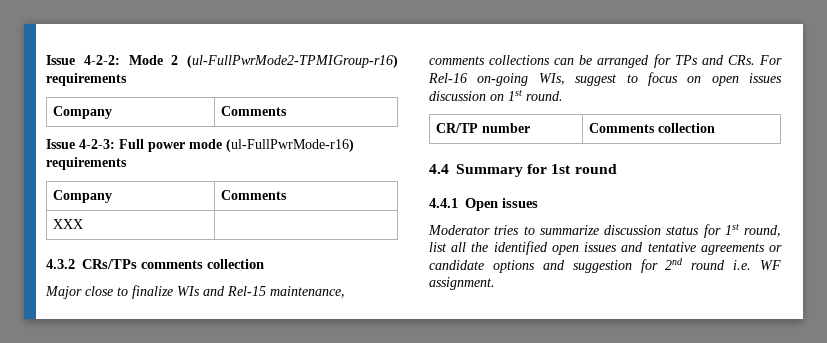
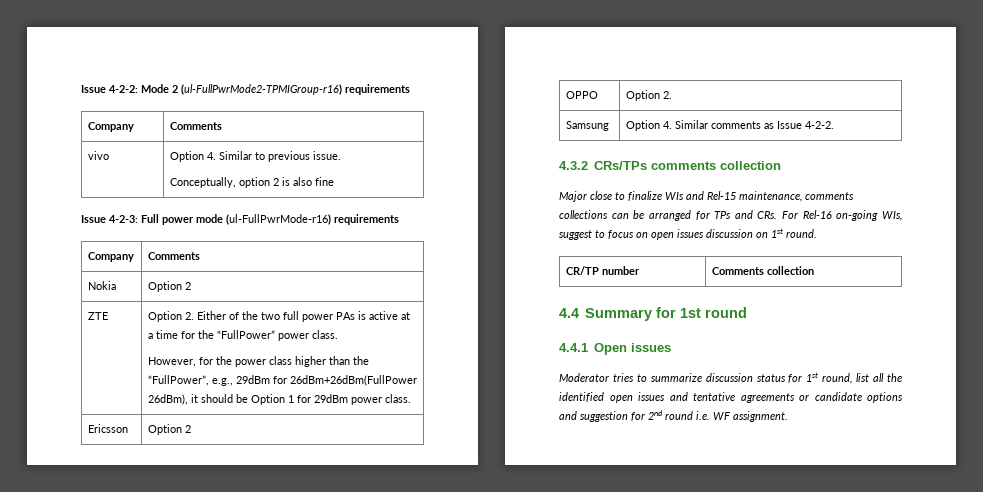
(288, 111) none -> [87,151,109,160] [169,151,341,162] [169,177,334,188] // vivo | Option 4. Similar to previous issue. // Conceptually, option 2 is also fine
[53,219,84,229] XXX | -> [87,281,116,290] [147,281,191,292] [87,312,108,320] [147,311,410,322] [147,330,338,341] [147,356,369,367] [147,375,417,386] [147,394,411,405] [87,424,128,433] [147,424,191,435] [565,91,598,99] [625,90,672,101] [565,121,609,131] [625,120,834,131] Nokia | Option 2 // ZTE | Option 2. Either of the two full power PAs is active at a time for the “FullPower” power class. // However, for the power class higher than the “FullPower”, e.g., 29dBm for 26dBm+26dBm(FullPower 26dBm), it should be Option 1 for 29dBm power class. // Ericsson | Option 2 // OPPO | Option 2. // Samsung | Option 4. Similar comments as Issue 4-2-2.

